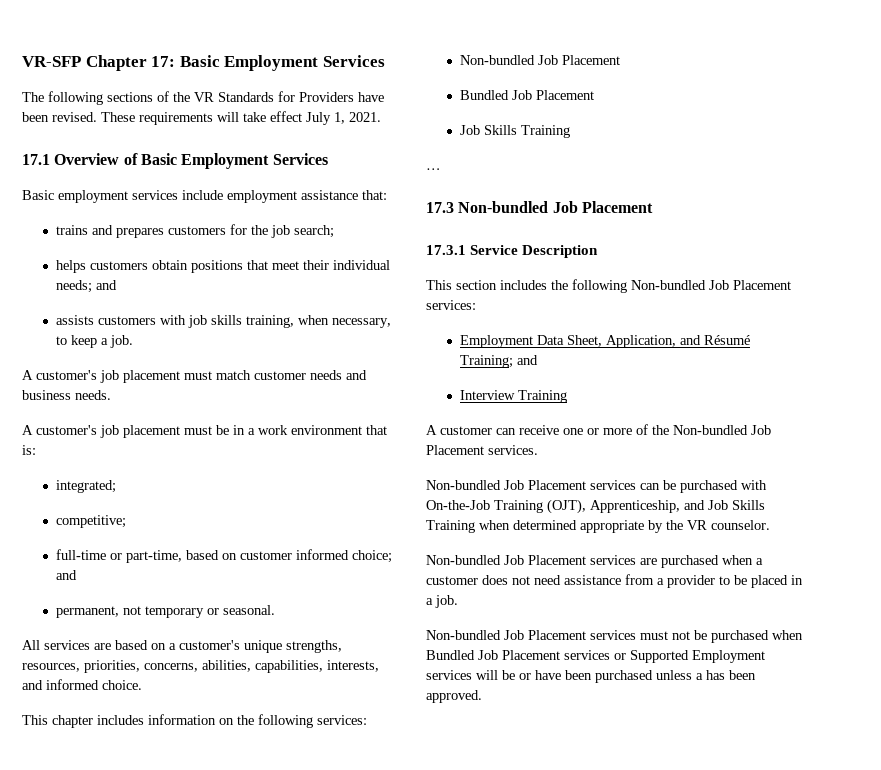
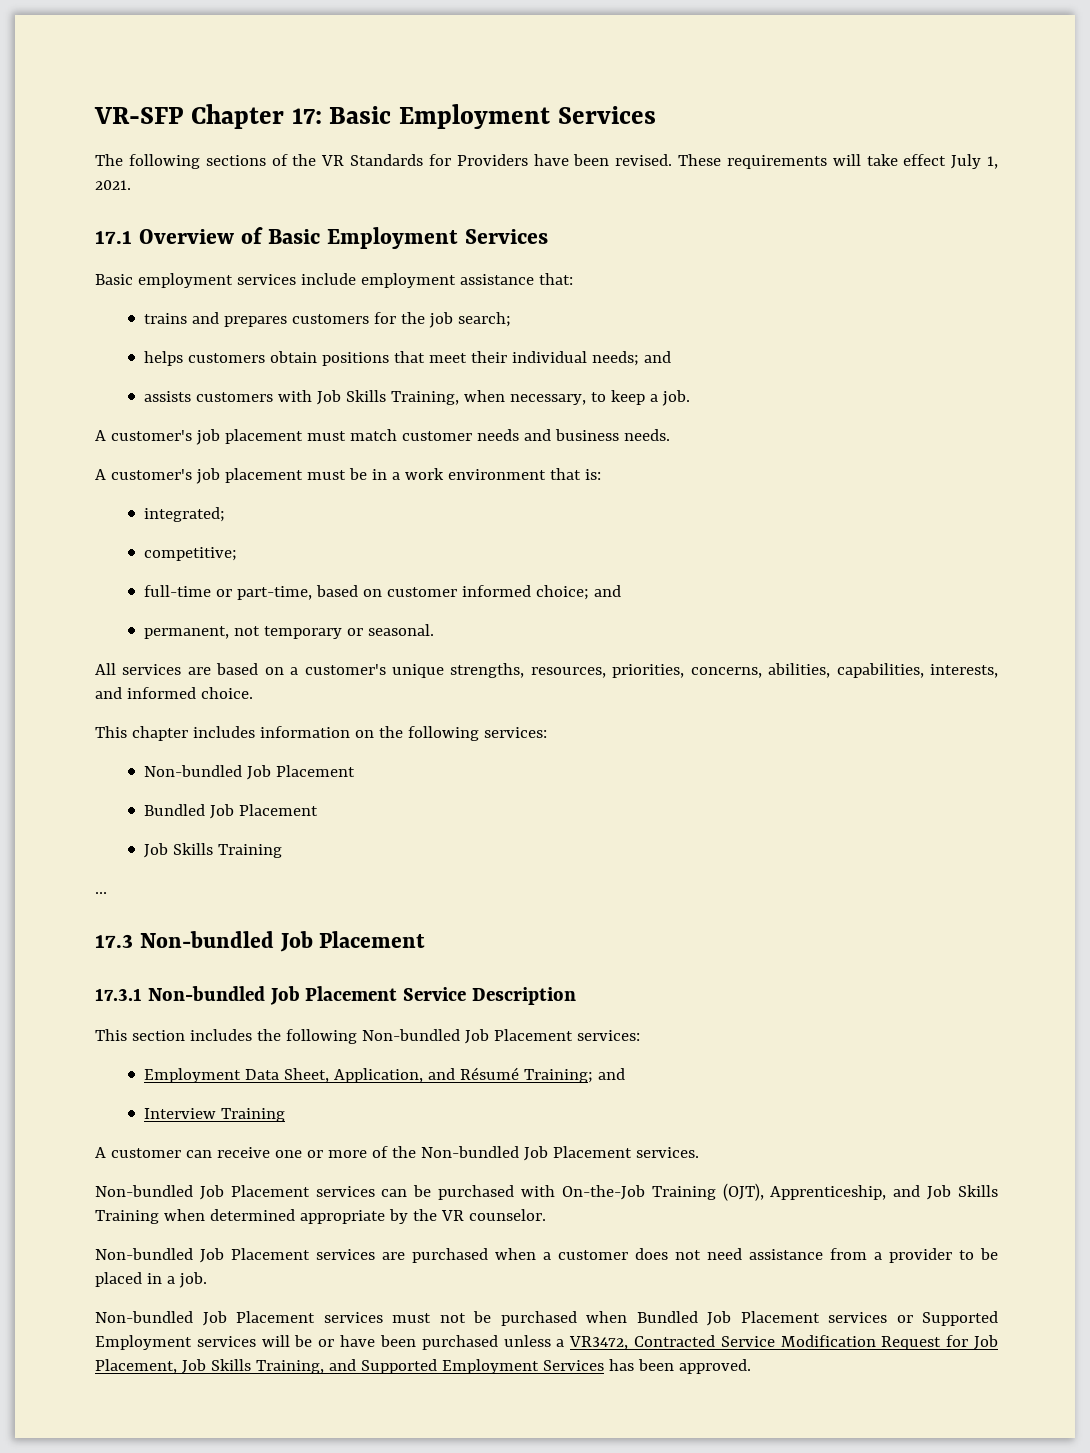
[187,315,294,328] job skills training, -> [317,390,460,405] Job Skills Training,
(466, 250) none -> [147,986,398,1005] Non-bundled Job Placement
(703, 676) none -> [569,1335,998,1350] [95,1359,604,1374] VR3472, Contracted Service Modification Request for Job Placement, Job Skills Training, and Supported Employment Services

